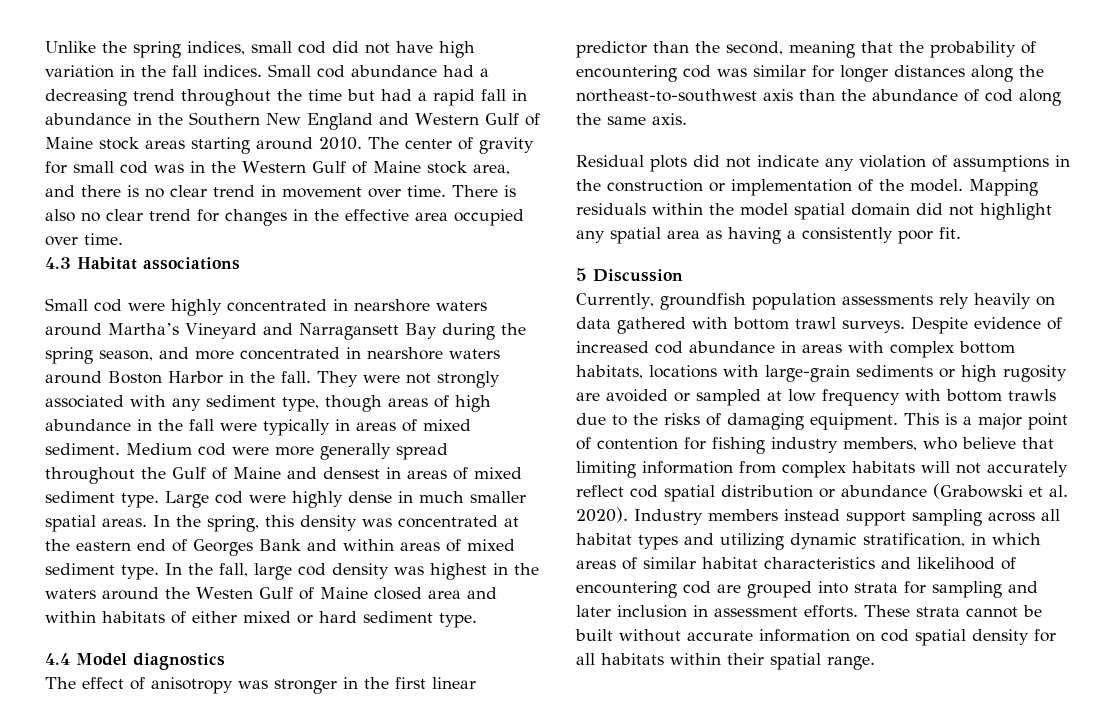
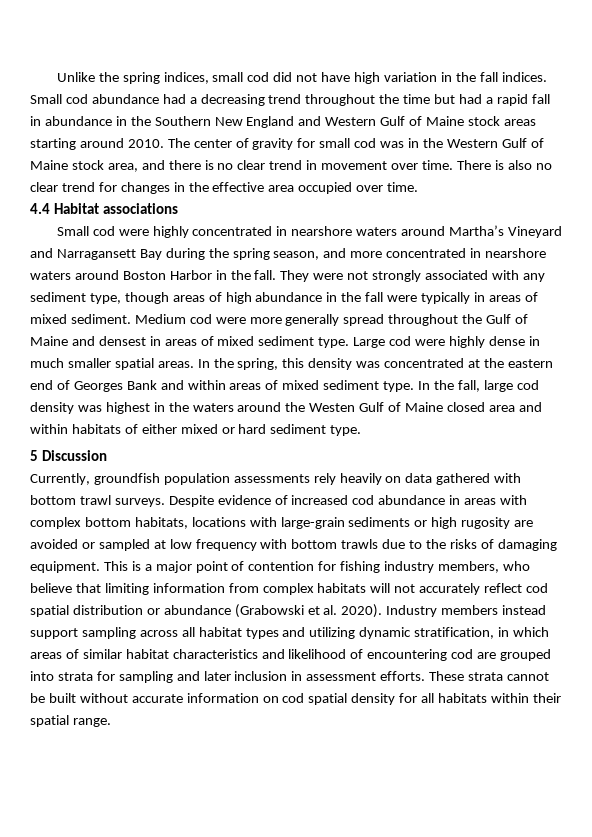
[45,257,71,269] 4.3 -> [30,203,50,214] 4.4
[45,653,225,670] [45,677,476,694] [576,41,1036,58] [576,65,1044,82] [576,89,1061,106] [576,113,687,125] [576,155,1070,172] [576,179,1038,196] [576,203,1052,220] [576,227,961,244] // 4.4 Model diagnostics // The effect of anisotropy was stronger in the first linear predictor than the second, meaning that the probability of encountering cod was similar for longer distances along the northeast-to-southwest axis than the abundance of cod along the same axis. // Residual plots did not indicate any violation of assumptions in the construction or implementation of the model. Mapping residuals within the model spatial domain did not highlight any spatial area as having a consistently poor fit. -> (362, 430) none

